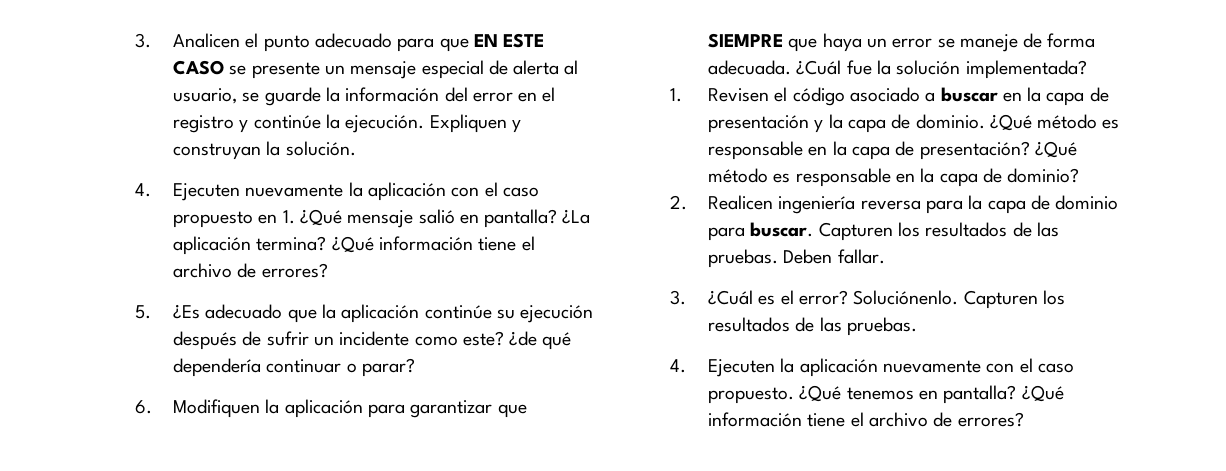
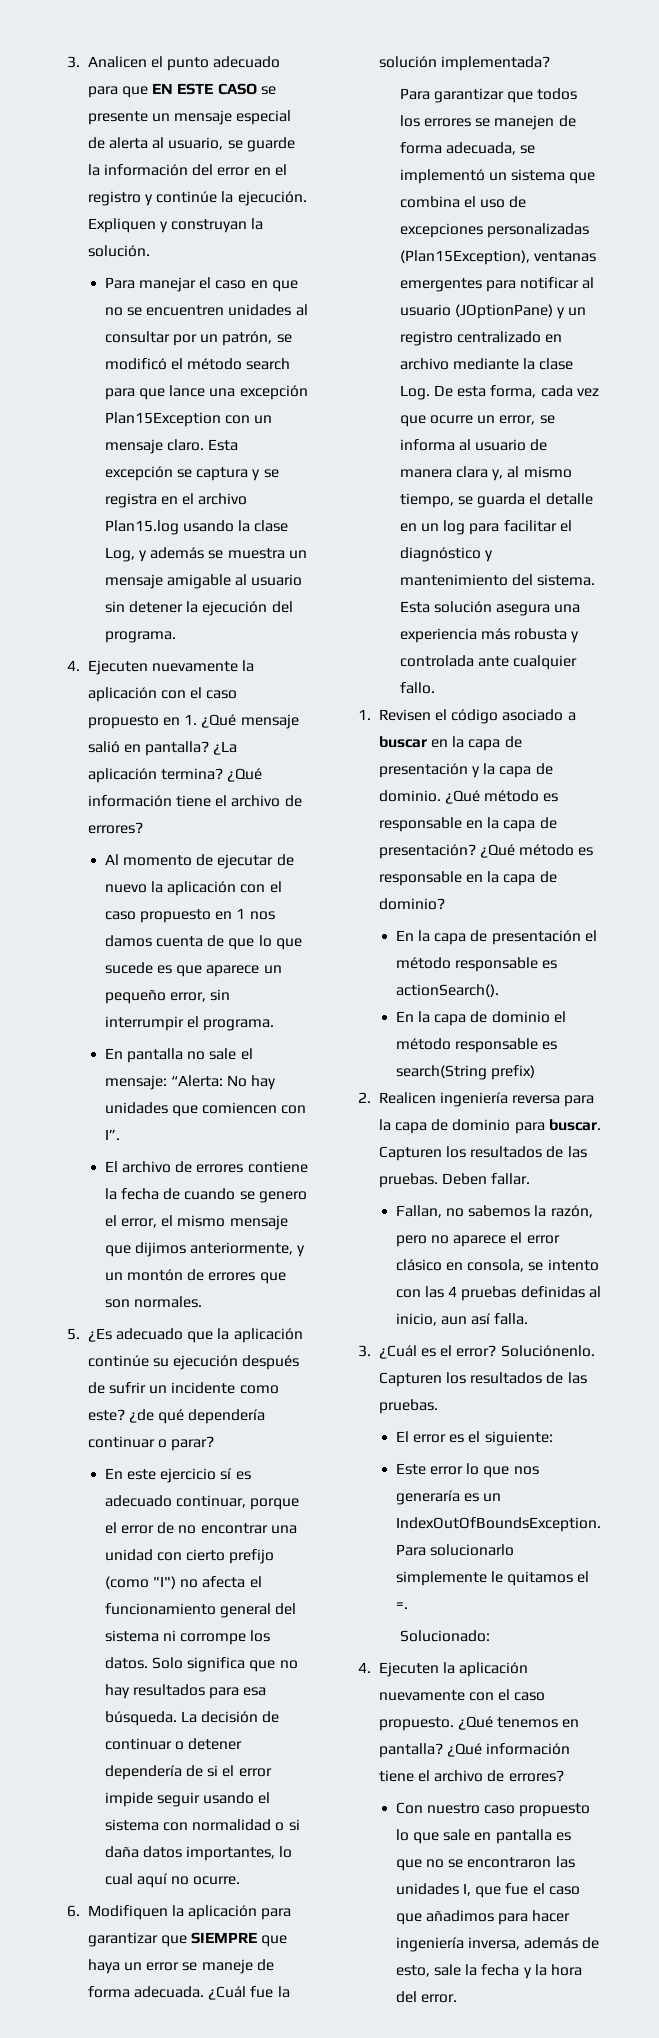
(356, 148) none -> [104,277,298,292] [104,304,308,316] [104,331,292,346] [104,358,291,370] [104,385,308,400] [104,412,273,427] [104,439,239,454] [104,466,279,481] [104,493,248,508] [104,520,289,535] [104,547,307,562] [104,574,303,589] [104,601,293,616] [104,631,176,643] // Para manejar el caso en que no se encuentren unidades al consultar por un patrón, se modificó el método search para que lance una excepción Plan15Exception con un mensaje claro. Esta excepción se captura y se registra en el archivo Plan15.log usando la clase Log, y además se muestra un mensaje amigable al usuario sin detener la ejecución del programa.
(328, 270) none -> [104,854,294,869] [104,881,282,896] [104,908,275,923] [104,935,302,950] [104,962,282,977] [104,989,231,1004] [104,1016,275,1031] [104,1048,253,1063] [104,1075,277,1090] [104,1102,307,1117] [104,1129,120,1140] [104,1161,308,1173] [104,1188,307,1203] [104,1215,288,1230] [104,1242,306,1257] [104,1269,286,1284] [104,1296,203,1308] // Al momento de ejecutar de nuevo la aplicación con el caso propuesto en 1 nos damos cuenta de que lo que sucede es que aparece un pequeño error, sin interrumpir el programa. // En pantalla no sale el mensaje: “Alerta: No hay unidades que comiencen con I”. // El archivo de errores contiene la fecha de cuando se genero el error, el mismo mensaje que dijimos anteriormente, y un montón de errores que son normales.
(416, 367) none -> [104,1468,251,1483] [104,1495,300,1510] [104,1522,297,1534] [104,1549,275,1564] [104,1576,262,1589] [104,1603,297,1618] [104,1630,271,1645] [104,1657,298,1672] [104,1684,267,1699] [104,1711,280,1726] [104,1738,243,1750] [104,1765,272,1780] [104,1792,271,1807] [104,1819,300,1831] [104,1846,293,1861] [104,1873,241,1888] // En este ejercicio sí es adecuado continuar, porque el error de no encontrar una unidad con cierto prefijo (como "I") no afecta el funcionamiento general del sistema ni corrompe los datos. Solo significa que no hay resultados para esa búsqueda. La decisión de continuar o detener dependería de si el error impide seguir usando el sistema con normalidad o si daña datos importantes, lo cual aquí no ocurre.
(1087, 69) none -> [399,88,578,103] [399,115,576,130] [399,142,536,155] [399,169,596,184] [399,196,527,208] [399,223,589,238] [399,250,596,265] [399,277,595,292] [399,304,587,319] [399,331,563,346] [399,358,574,370] [399,385,599,400] [399,415,555,427] [399,439,548,451] [399,466,572,481] [399,493,593,508] [399,520,572,535] [399,547,493,562] [399,574,596,586] [399,601,581,616] [399,628,580,643] [399,655,578,670] [399,682,435,694] // Para garantizar que todos los errores se manejen de forma adecuada, se implementó un sistema que combina el uso de excepciones personalizadas (Plan15Exception), ventanas emergentes para notificar al usuario (JOptionPane) y un registro centralizado en archivo mediante la clase Log. De esta forma, cada vez que ocurre un error, se informa al usuario de manera clara y, al mismo tiempo, se guarda el detalle en un log para facilitar el diagnóstico y mantenimiento del sistema. Esta solución asegura una experiencia más robusta y controlada ante cualquier fallo.
(1080, 175) none -> [395,930,597,945] [395,957,558,972] [395,984,499,997] [395,1011,566,1026] [395,1038,558,1053] [395,1065,536,1080] // En la capa de presentación el método responsable es actionSearch(). // En la capa de dominio el método responsable es search(String prefix)
(885, 256) none -> [395,1205,593,1218] [395,1232,560,1247] [395,1259,599,1272] [395,1286,601,1301] [395,1313,529,1326] // Fallan, no sabemos la razón, pero no aparece el error clásico en consola, se intento con las 4 pruebas definidas al inicio, aun así falla.
(918, 326) none -> [395,1431,553,1446] [395,1463,539,1478] [395,1490,502,1505] [395,1517,601,1532] [395,1544,515,1556] [395,1571,590,1586] [395,1602,408,1609] [399,1630,490,1642] // El error es el siguiente: // Este error lo que nos generaría es un IndexOutOfBoundsException. Para solucionarlo simplemente le quitamos el =. // Solucionado:
(1024, 419) none -> [395,1802,591,1817] [395,1829,571,1844] [395,1856,575,1871] [395,1883,580,1898] [395,1910,571,1925] [395,1937,600,1952] [395,1964,583,1979] [395,1991,458,2003] // Con nuestro caso propuesto lo que sale en pantalla es que no se encontraron las unidades I, que fue el caso que añadimos para hacer ingeniería inversa, además de esto, sale la fecha y la hora del error.

